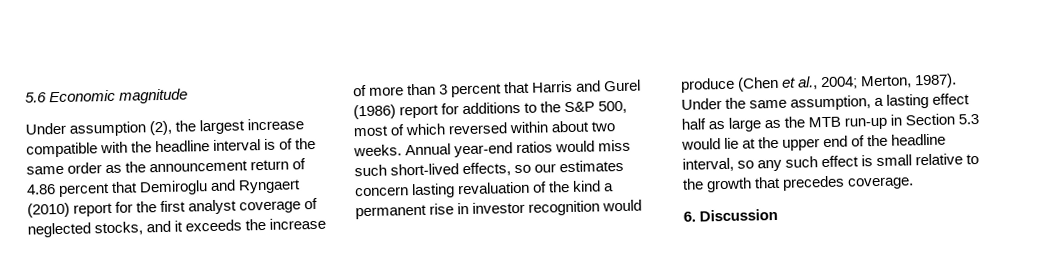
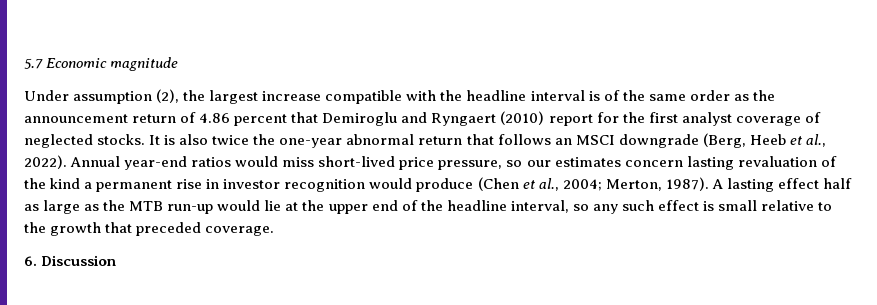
[25,92,47,103] 5.6 -> [24,58,43,69] 5.7
[94,217,327,236] [353,79,642,98] [353,100,628,120] [353,120,616,137] [353,144,402,157] stocks, and it exceeds the increase of more than 3 percent that Harris and Gurel (1986) report for additions to the S&P 500, most of which reversed within about two weeks. -> [97,133,826,148] [24,155,67,169] stocks. It is also twice the one-year abnormal return that follows an MSCI downgrade (Berg, Heeb et al., 2022).
[354,162,512,177] such short-lived effects, -> [318,156,503,170] short-lived price pressure,
[681,95,885,111] Under the same assumption, a -> [711,179,723,189] A
[890,113,980,126] in Section 5.3 -> (214, 209) none
[782,175,846,191] precedes -> [136,222,202,236] preceded

